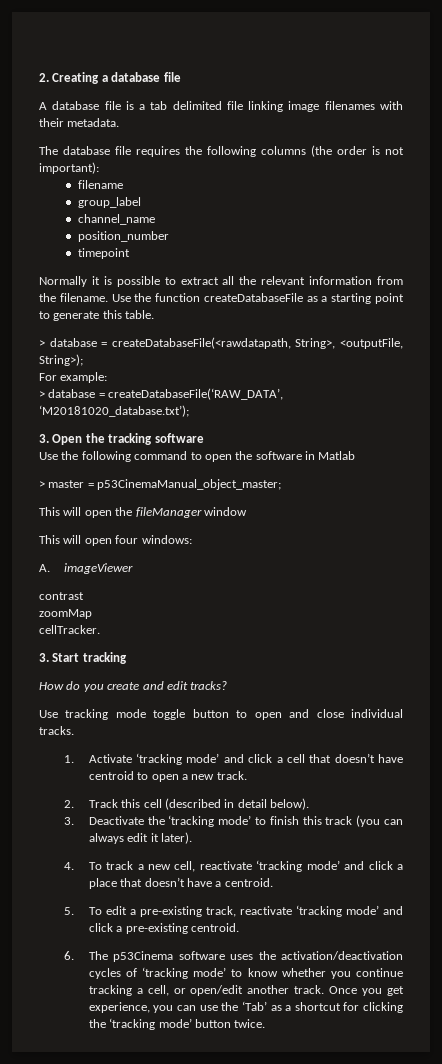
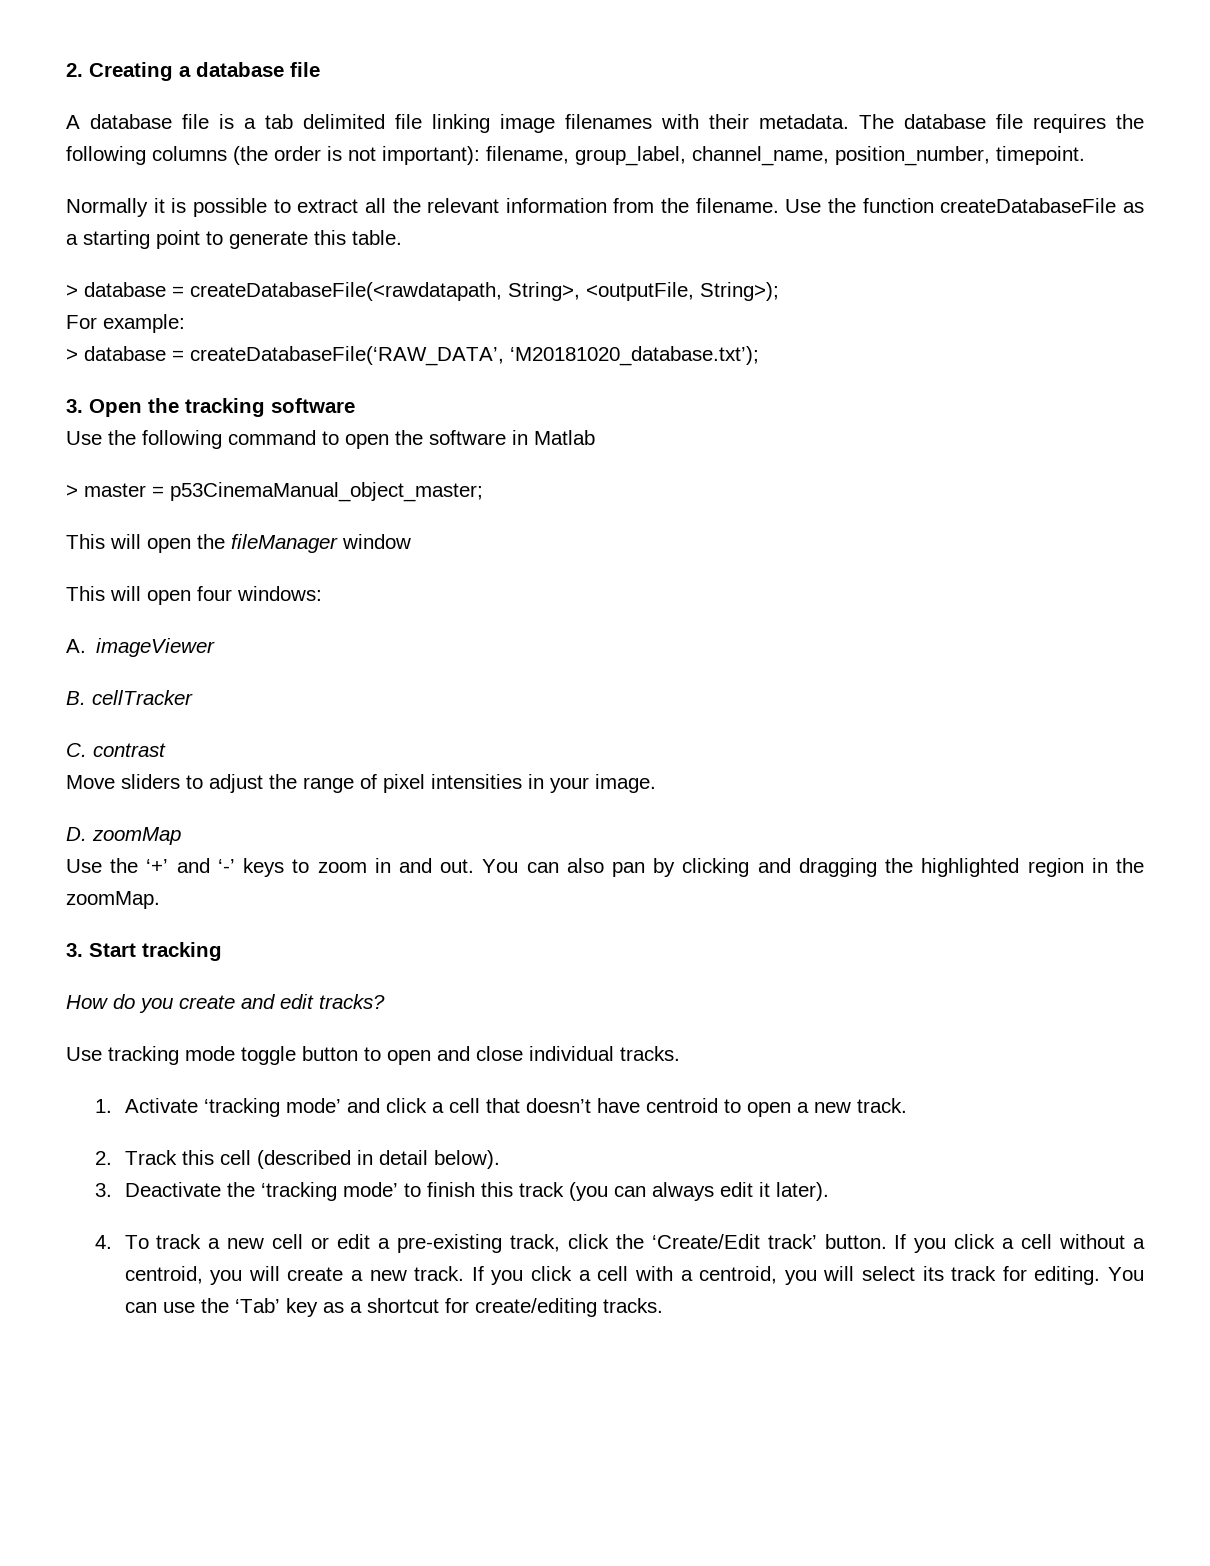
(120, 122) // -> (849, 121) none
[77,180,123,189] [77,197,141,208] [77,214,155,225] [77,231,169,242] [77,248,130,259] // filename // group_label // channel_name // position_number // timepoint -> [486,146,1085,166] filename, group_label, channel_name, position_number, timepoint.
[39,592,84,600] [39,609,92,619] [39,625,100,634] contrast // zoomMap // cellTracker. -> [66,690,193,705] [66,743,166,757] [66,774,656,793] [66,827,181,845] [66,858,1145,877] [66,891,160,909] B. cellTracker // C. contrast // Move sliders to adjust the range of pixel intensities in your image. // D. zoomMap // Use the ‘+’ and ‘-’ keys to zoom in and out. You can also pan by clicking and dragging the highlighted region in the zoomMap.
[174,860,403,872] [88,877,273,889] [63,905,403,917] [88,923,239,934] [63,951,403,962] [88,967,403,979] [88,985,404,996] [88,1002,174,1013] cell, reactivate ‘tracking mode’ and click a place that doesn’t have a centroid. // 5. To edit a pre-existing track, reactivate ‘tracking mode’ and click a pre-existing centroid. // 6. The p53Cinema software uses the activation/deactivation cycles of ‘tracking mode’ to know whether you continue tracking a cell, or open/edit another track. Once you get experience, you -> [272,1234,1146,1253] [124,1266,1144,1285] cell or edit a pre-existing track, click the ‘Create/Edit track’ button. If you click a cell without a centroid, you will create a new track. If you click a cell with a centroid, you will select its track for editing. You
(267, 1006) none -> [285,1298,318,1317] key
[362,1002,403,1013] [88,1018,266,1030] clicking the ‘tracking mode’ button twice. -> [474,1298,663,1317] create/editing tracks.

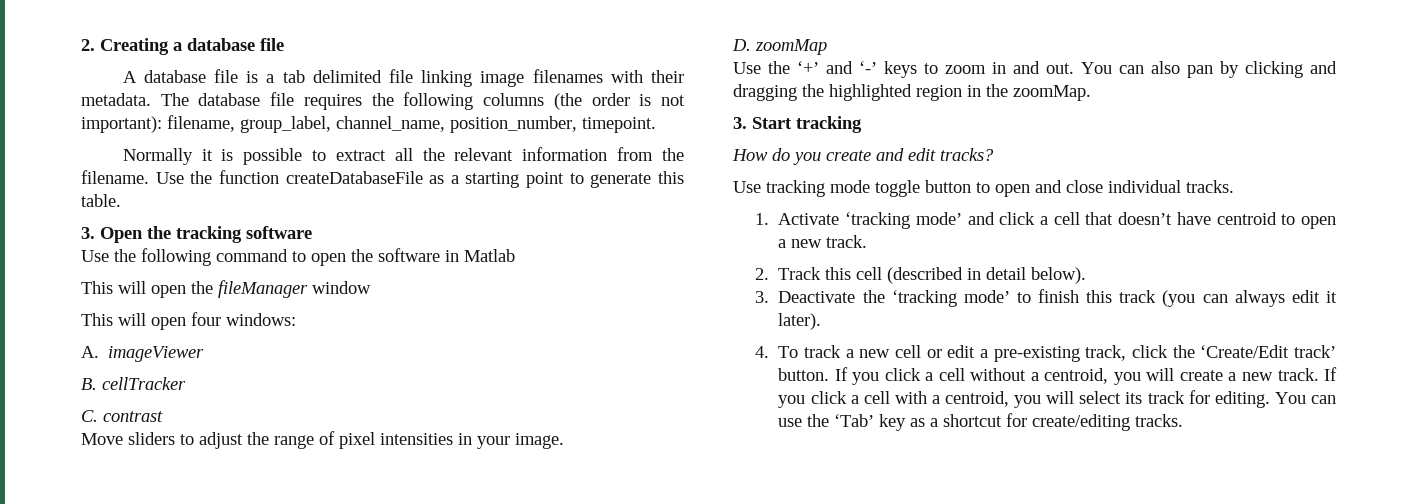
[66,282,779,301] [66,314,185,333] [66,346,759,366] // > database = createDatabaseFile(<rawdatapath, String>, <outputFile, String>); // For example: // > database = createDatabaseFile(‘RAW_DATA’, ‘M20181020_database.txt’); -> (121, 200) none
[66,482,483,502] // > master = p53CinemaManual_object_master; -> (515, 255) none

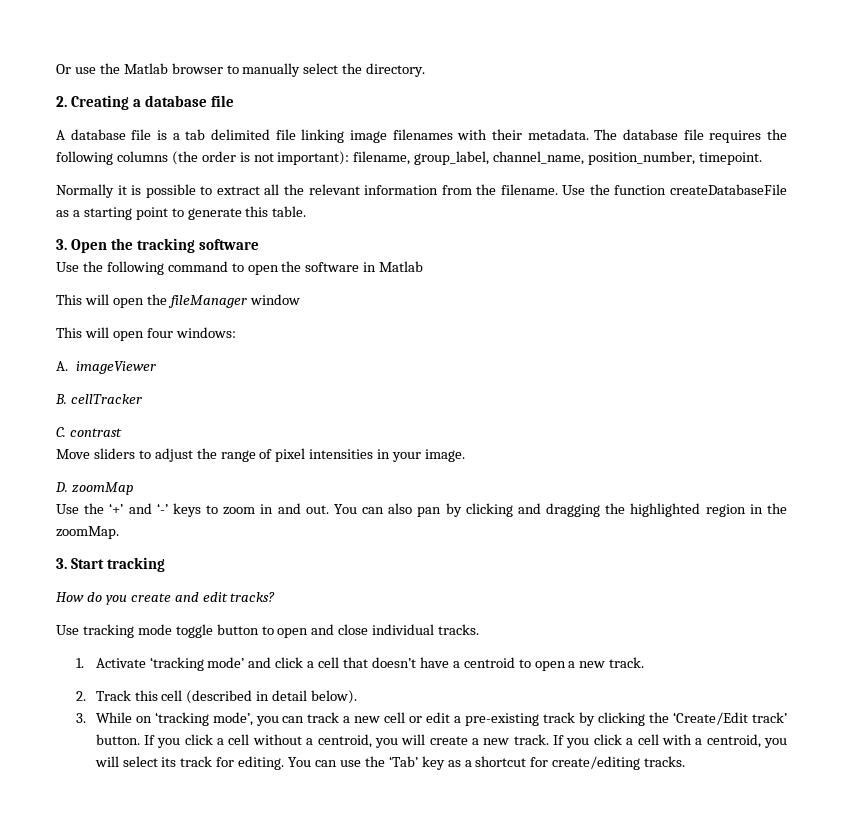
(81, 45) none -> [56,63,426,77] Or use the Matlab browser to manually select the directory. //
(1211, 218) none -> [452,661,460,668] a
[778,289,1337,307] [778,313,822,330] [755,346,799,358] Deactivate the ‘tracking mode’ to finish this track (you can always edit it later). // 4. To -> [95,712,305,726] While on ‘tracking mode’, you can
[1085,345,1169,361] track, click -> [543,712,646,726] track by clicking

